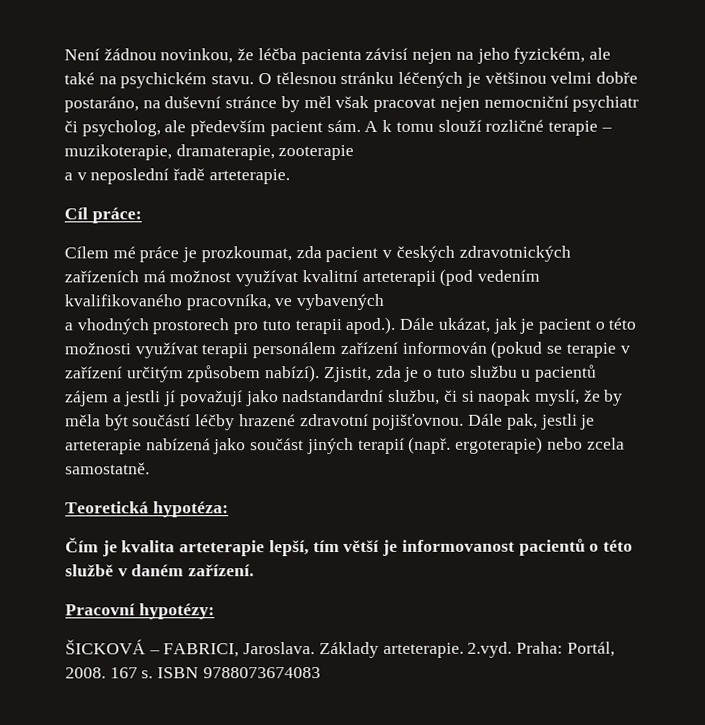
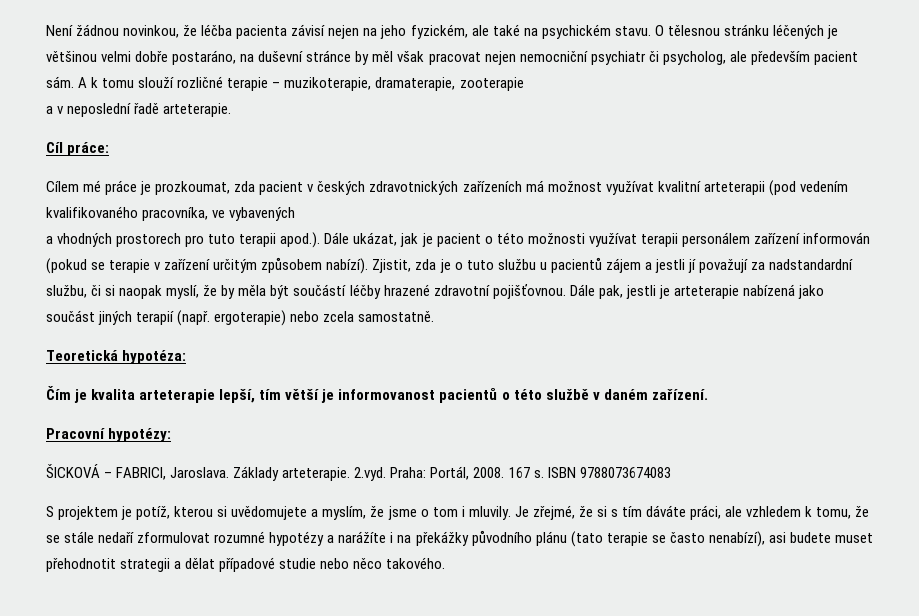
[245,390,279,407] jako -> [751,262,766,270] za
(321, 673) none -> [46,505,870,520] [46,530,873,547] [46,557,446,572] // S projektem je potíž, kterou si uvědomujete a myslím, že jsme o tom i mluvily. Je zřejmé, že si s tím dáváte práci, ale vzhledem k tomu, že se stále nedaří zformulovat rozumné hypotézy a narážíte i na překážky původního plánu (tato terapie se často nenabízí), asi budete muset přehodnotit strategii a dělat případové studie nebo něco takového.

